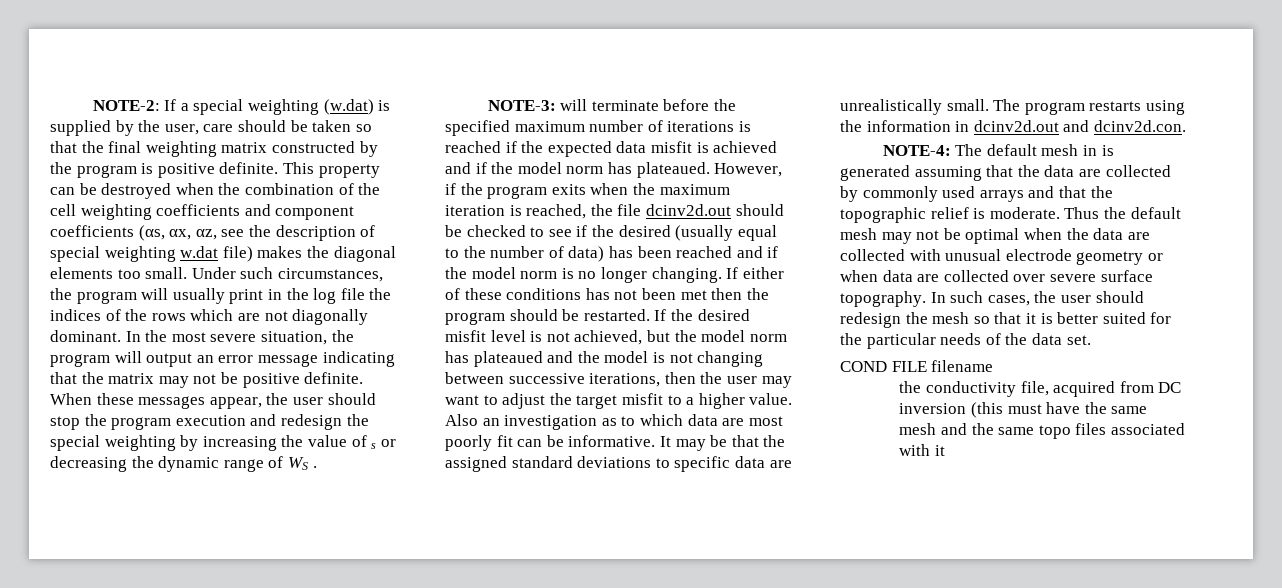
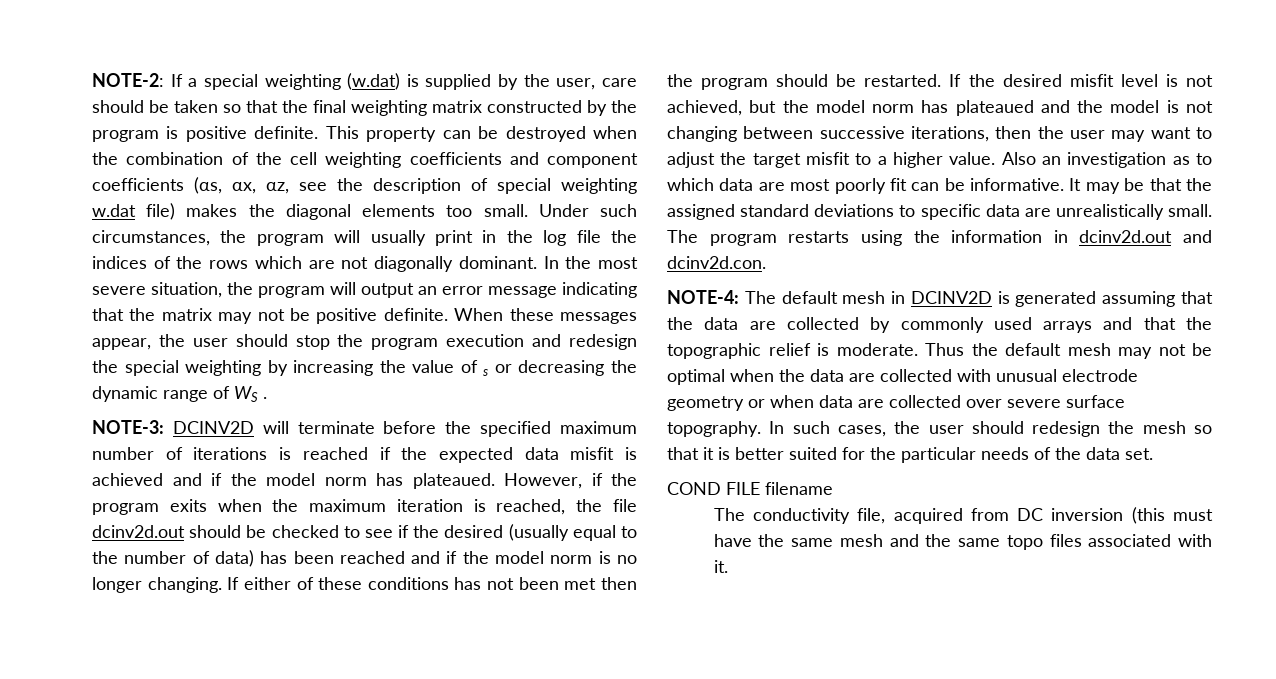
(556, 105) none -> [172,421,254,434] DCINV2D
(1097, 150) none -> [910,291,992,304] DCINV2D
[899,381,922,393] the -> [713,508,745,521] The
[934,445,945,456] it -> [713,560,728,573] it.

